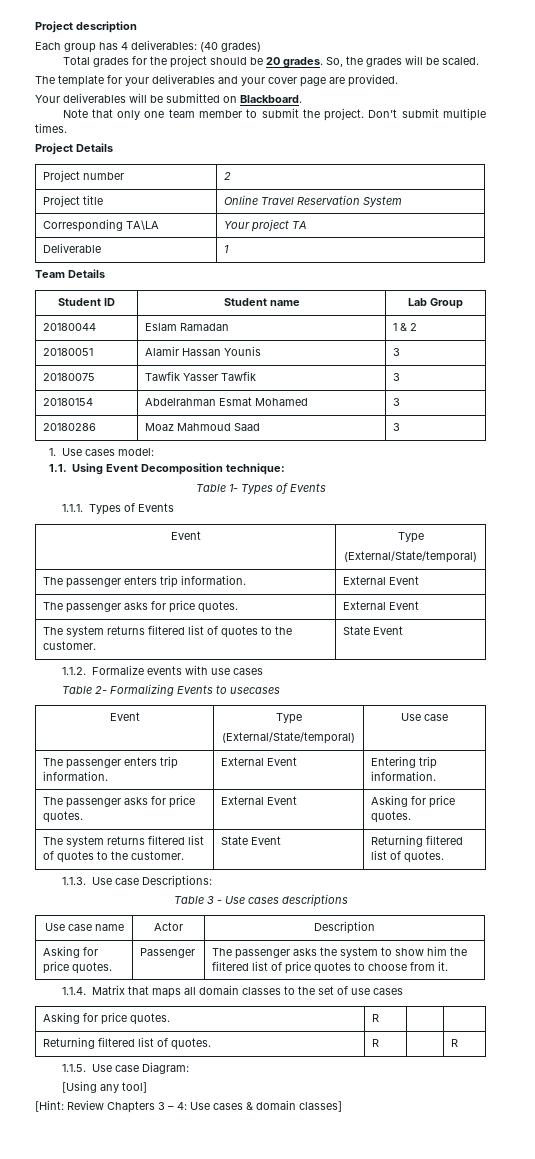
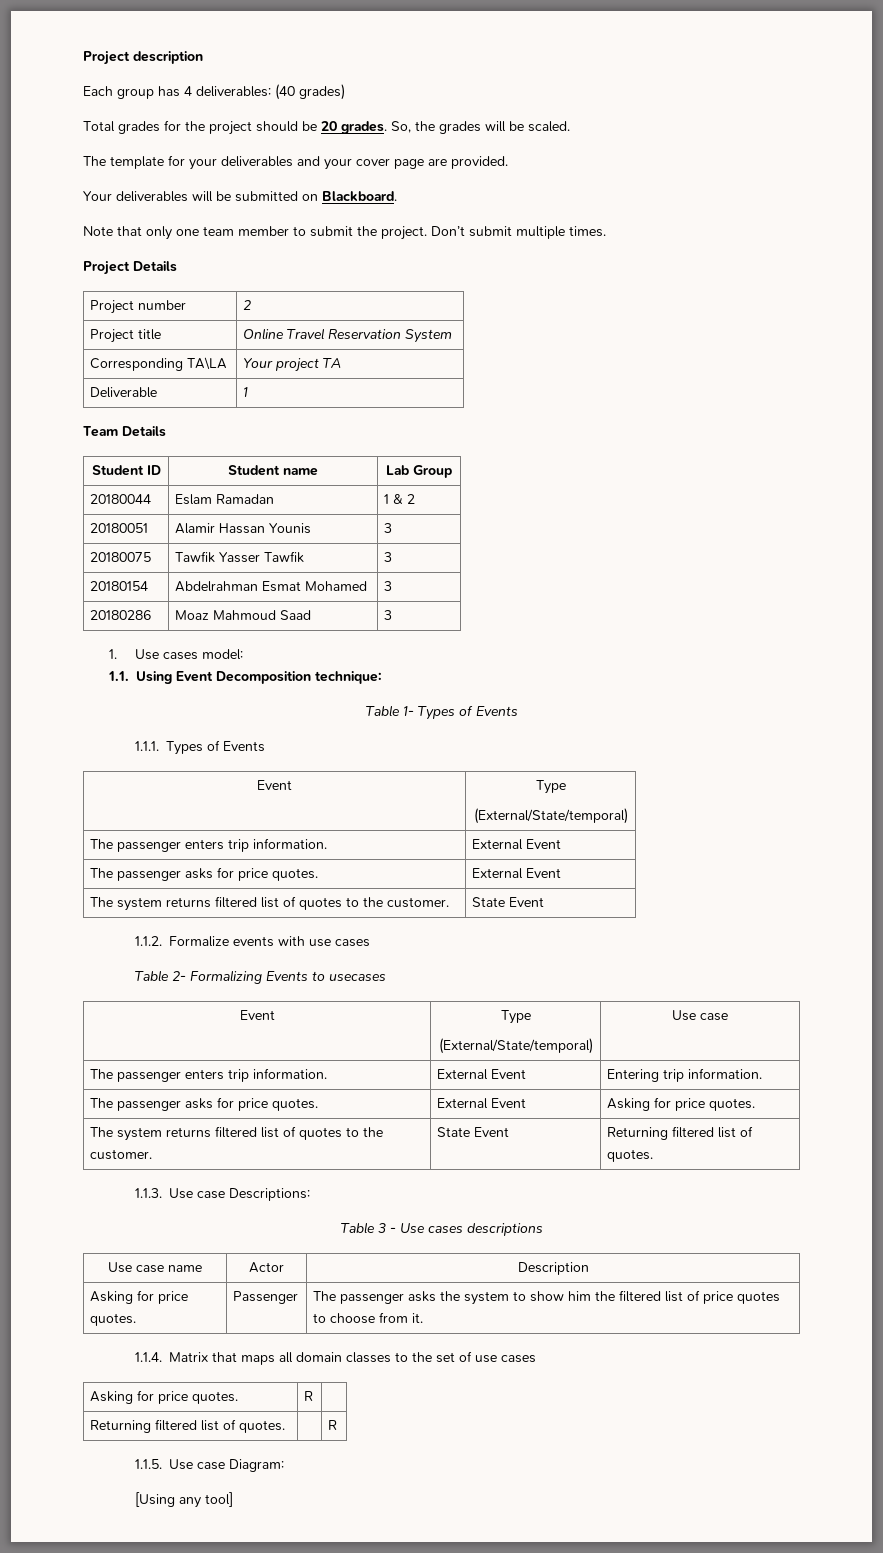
[42,1037,211,1050] [371,1039,379,1047] | // Returning filtered list of quotes. | R -> [90,1419,286,1433] // Returning filtered list of quotes.
[35,1100,342,1113] // [Hint: Review Chapters 3 – 4: Use cases & domain classes] -> (234, 1499) none

